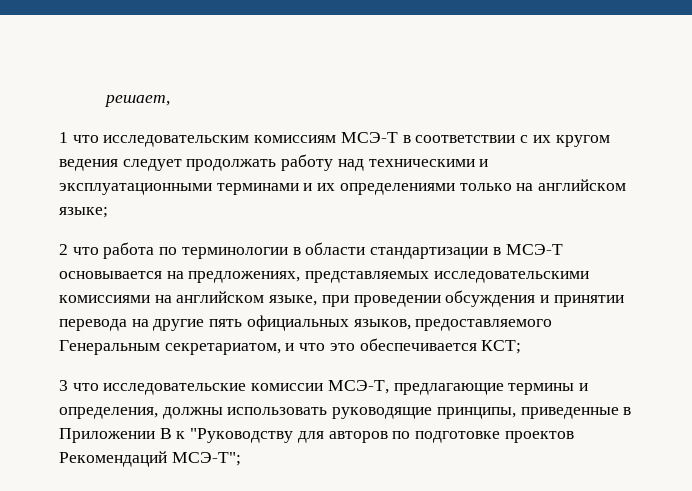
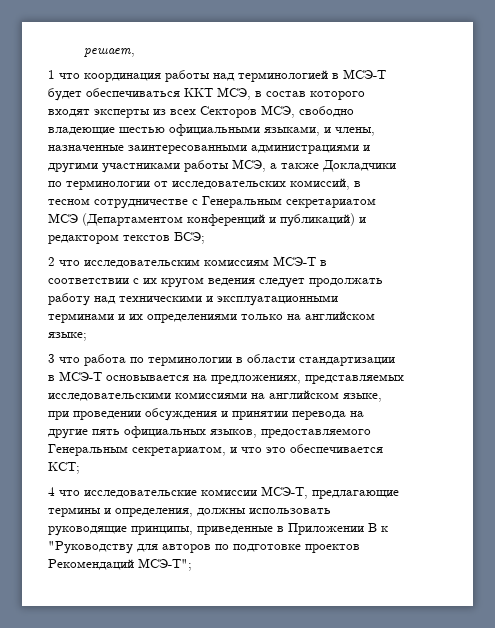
(99, 139) none -> [84,69,386,82] [48,87,365,101] [48,105,354,118] [48,124,375,136] [48,144,370,154] [48,159,396,173] [48,178,361,190] [48,196,376,209] [48,213,366,227] [48,232,205,244] [48,257,80,266] координация работы над терминологией в МСЭ-Т будет обеспечиваться ККТ МСЭ, в состав которого входят эксперты из всех Секторов МСЭ, свободно владеющие шестью официальными языками, и члены, назначенные заинтересованными администрациями и другими участниками работы МСЭ, а также Докладчики по терминологии от исследовательских комиссий, в тесном сотрудничестве с Генеральным секретариатом МСЭ (Департаментом конференций и публикаций) и редактором текстов БСЭ; // 2 что
[59,244,68,255] 2 -> [48,354,55,363] 3
[59,380,68,391] 3 -> [48,487,55,496] 4

